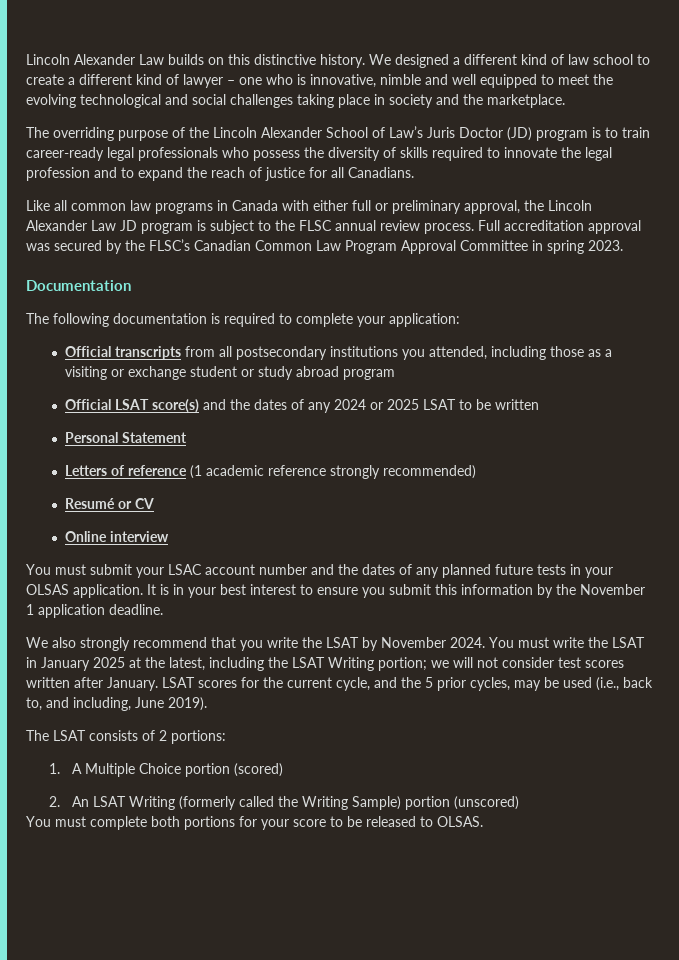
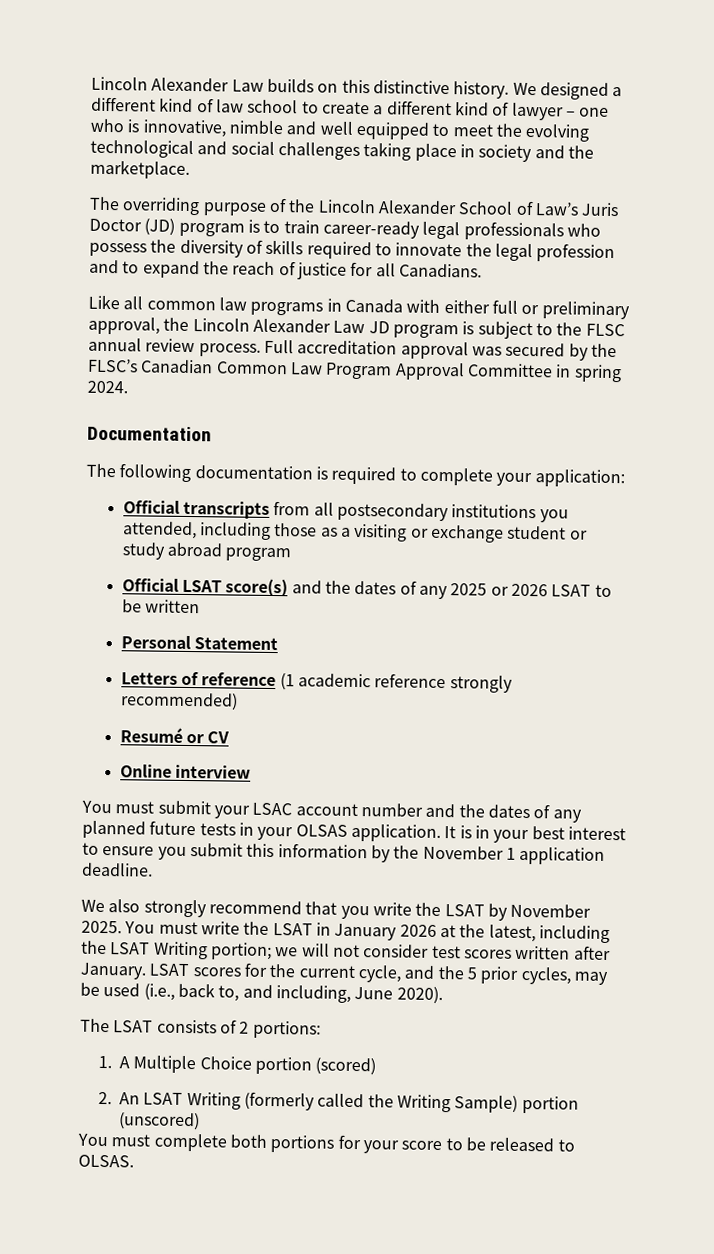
[588,240,623,251] 2023. -> [87,380,128,394] 2024.
[333,399,419,410] 2024 or 2025 -> [450,583,548,597] 2025 or 2026
[450,637,485,648] 2024. -> [81,920,122,934] 2025.
[93,657,125,668] 2025 -> [399,924,437,937] 2026
[168,697,207,711] 2019). -> [396,986,443,1005] 2020).

